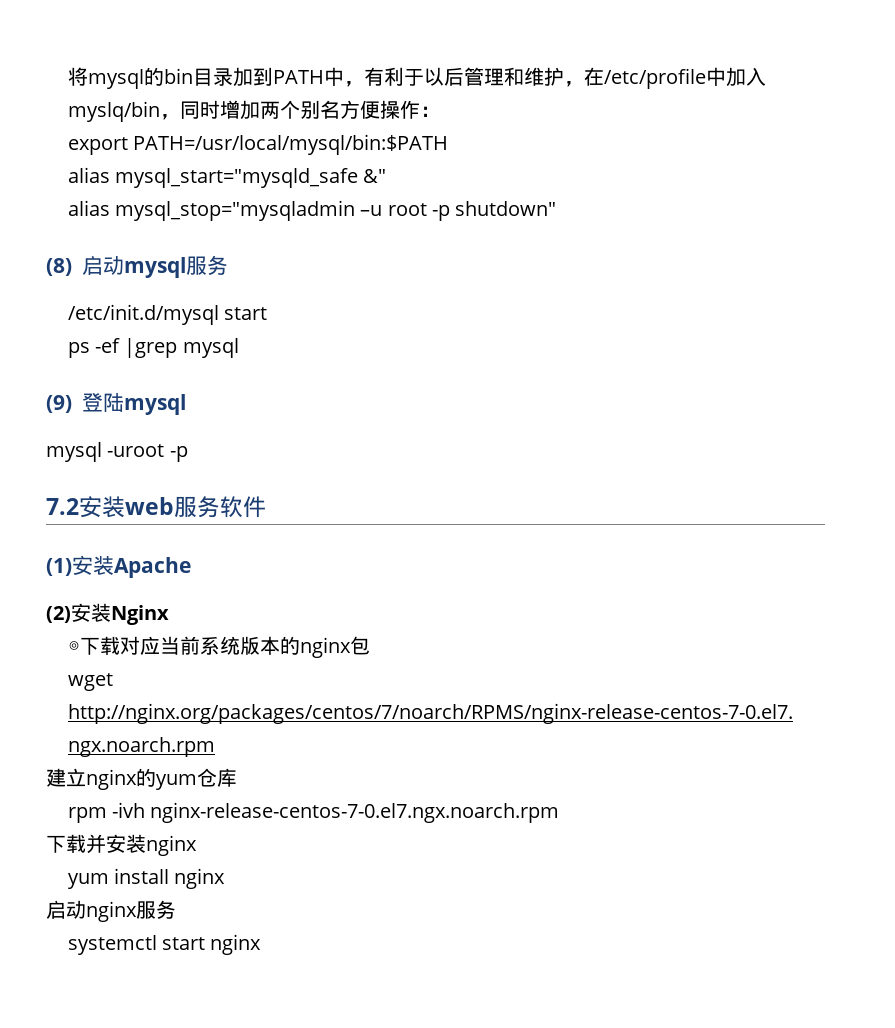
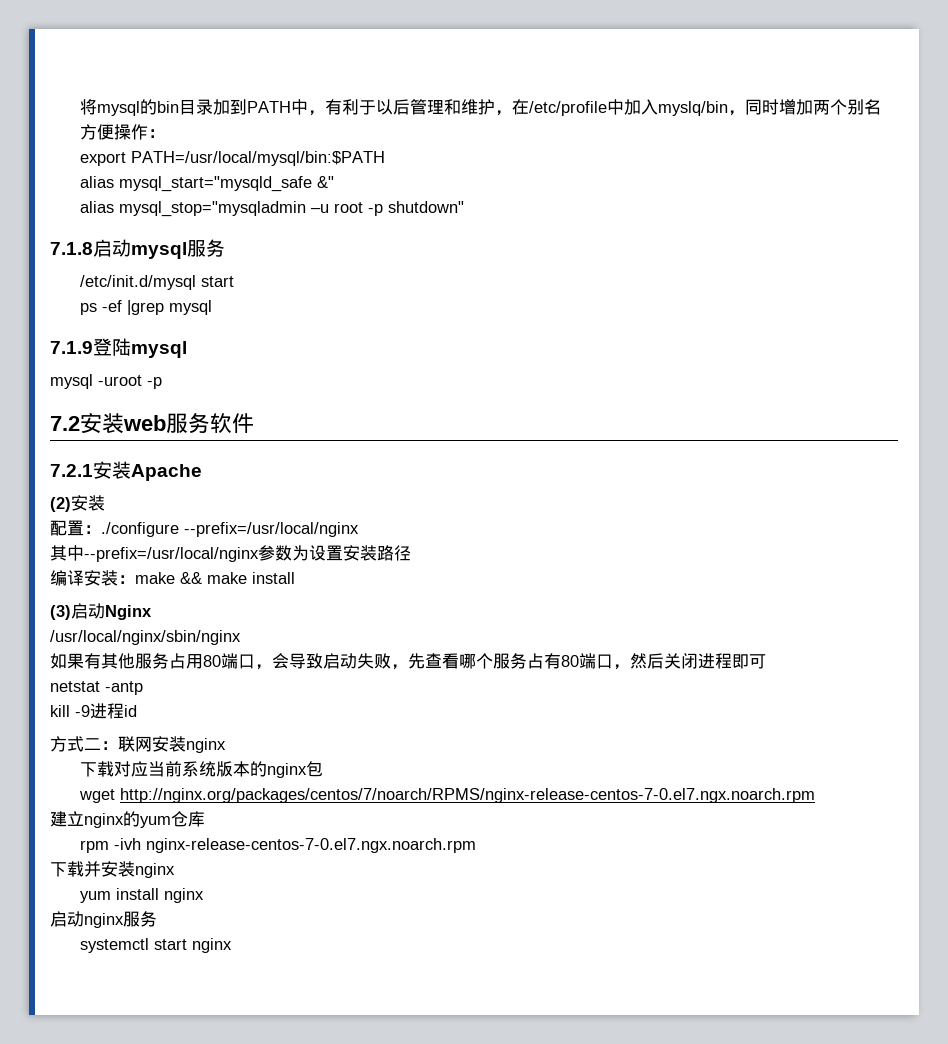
[46,258,72,276] (8) -> [50,242,93,255] 7.1.8
[46,395,72,413] (9) -> [50,341,93,354] 7.1.9
[46,558,72,576] (1) -> [50,464,93,477] 7.2.1
[111,605,169,625] [67,641,80,653] Nginx // ◎ -> [50,520,359,537] [50,545,411,562] [50,570,295,586] [50,603,152,620] [50,630,241,645] [50,653,766,670] [50,681,143,695] [50,703,137,719] [50,736,226,753] // 配置：./configure --prefix=/usr/local/nginx // 其中--prefix=/usr/local/nginx参数为设置安装路径 // 编译安装：make && make install // (3)启动Nginx // /usr/local/nginx/sbin/nginx // 如果有其他服务占用80端口，会导致启动失败，先查看哪个服务占有80端口，然后关闭进程即可 // netstat -antp // kill -9进程id // 方式二：联网安装nginx //

